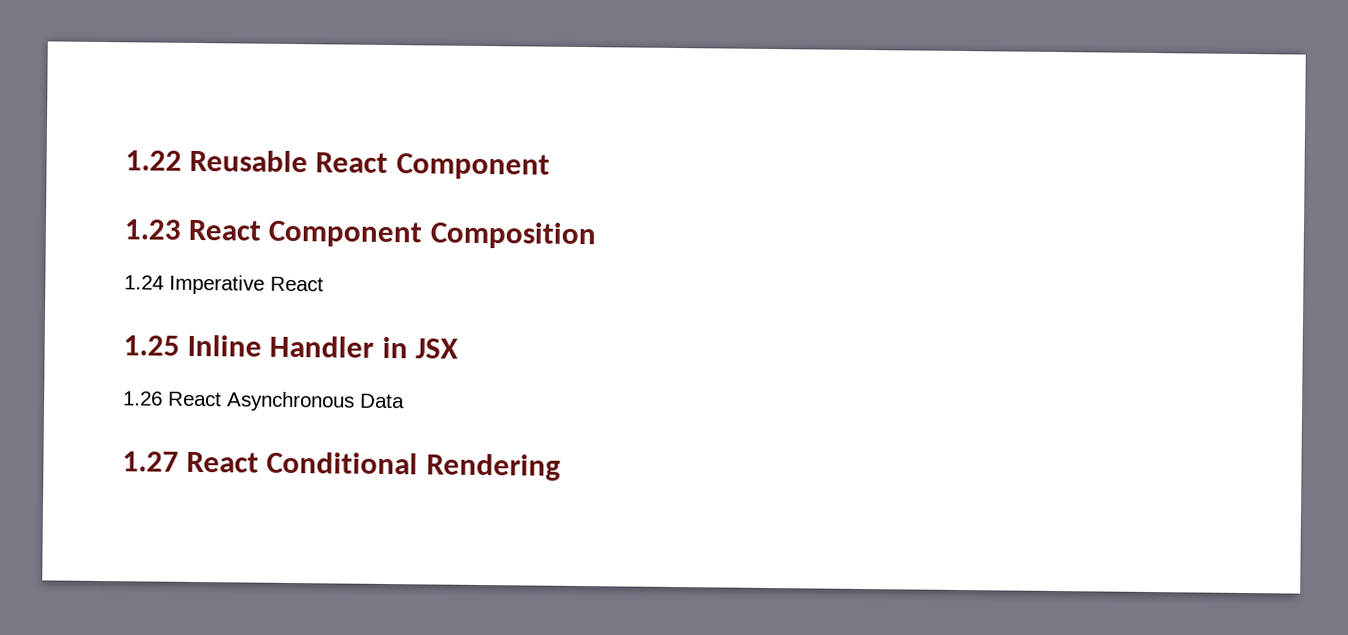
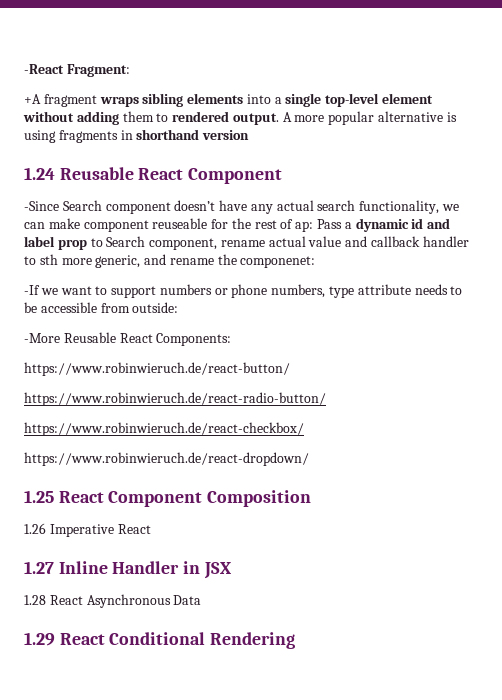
[125,149,550,180] [124,219,181,240] 1.22 Reusable React Component // 1.23 -> [24,64,130,77] [24,93,434,107] [23,111,457,125] [24,129,250,143] [24,167,283,184] [24,200,460,214] [24,218,451,232] [24,236,469,250] [24,254,316,268] [24,284,463,298] [24,302,179,313] [24,332,232,346] [24,362,290,376] [24,392,326,406] [24,422,304,436] [24,452,309,466] [24,490,54,503] -React Fragment: // +A fragment wraps sibling elements into a single top-level element without adding them to rendered output. A more popular alternative is using fragments in shorthand version // 1.24 Reusable React Component // -Since Search component doesn’t have any actual search functionality, we can make component reuseable for the rest of ap: Pass a dynamic id and label prop to Search component, rename actual value and callback handler to sth more generic, and rename the componenet: // -If we want to support numbers or phone numbers, type attribute needs to be accessible from outside: // -More Reusable React Components: // https://www.robinwieruch.de/react-button/ // https://www.robinwieruch.de/react-radio-button/ // https://www.robinwieruch.de/react-checkbox/ // https://www.robinwieruch.de/react-dropdown/ // 1.25
[124,275,164,290] 1.24 -> [24,523,46,534] 1.26
[123,335,180,356] 1.25 -> [24,561,54,574] 1.27
[123,391,163,406] 1.26 -> [24,595,46,605] 1.28
[122,451,179,472] 1.27 -> [24,632,55,646] 1.29

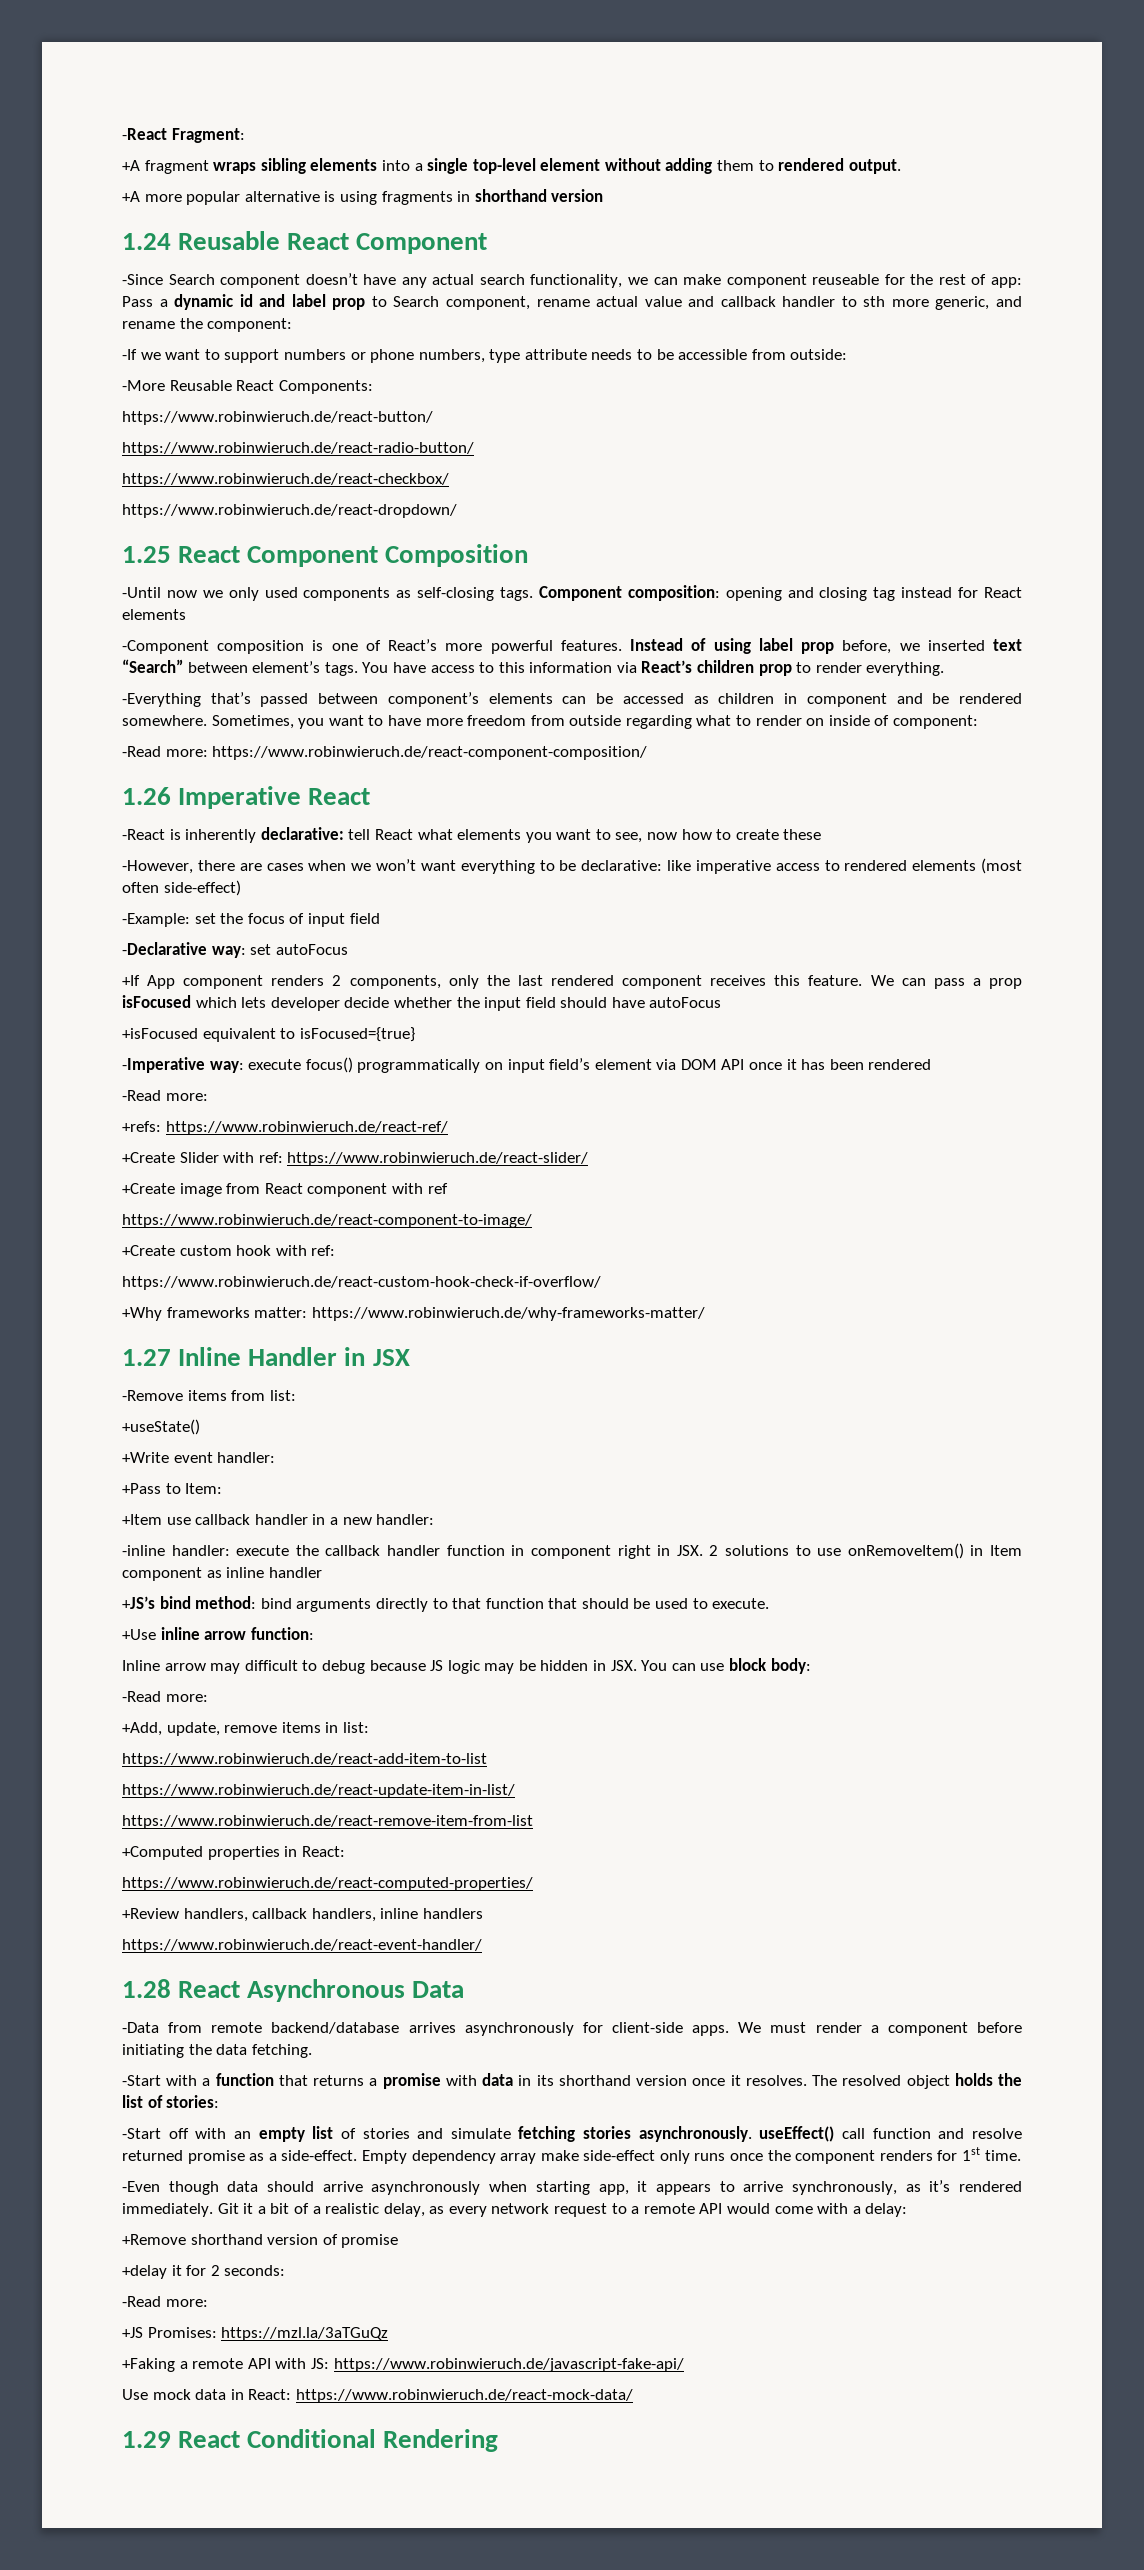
[282,112,292,122] A -> [122,191,140,202] // +A
[295,221,314,232] ap: -> [990,277,1022,288] app:
[240,256,316,268] componenet: -> [207,318,293,332] component:
[24,523,151,537] 1.26 Imperative React -> [122,585,1022,601] [122,609,186,620] [122,638,1023,654] [122,659,945,676] [122,692,1023,707] [122,715,979,729] [122,746,648,760] [122,786,371,809] [122,827,822,843] [122,858,1023,874] [122,880,241,896] [122,913,380,927] [122,942,348,958] [122,975,1022,989] [122,995,722,1011] [122,1027,415,1042] [122,1057,932,1073] [122,1090,208,1101] [122,1121,448,1135] [122,1152,589,1166] [122,1183,448,1197] [122,1214,532,1228] [122,1245,336,1256] [122,1276,601,1290] [122,1307,705,1321] -Until now we only used components as self-closing tags. Component composition: opening and closing tag instead for React elements // -Component composition is one of React’s more powerful features. Instead of using label prop before, we inserted text “Search” between element’s tags. You have access to this information via React’s children prop to render everything. // -Everything that’s passed between component’s elements can be accessed as children in component and be rendered somewhere. Sometimes, you want to have more freedom from outside regarding what to render on inside of component: // -Read more: https://www.robinwieruch.de/react-component-composition/ // 1.26 Imperative React // -React is inherently declarative: tell React what elements you want to see, now how to create these // -However, there are cases when we won’t want everything to be declarative: like imperative access to rendered elements (most often side-effect) // -Example: set the focus of input field // -Declarative way: set autoFocus // +If App component renders 2 components, only the last rendered component receives this feature. We can pass a prop isFocused which lets developer decide whether the input field should have autoFocus // +isFocused equivalent to isFocused={true} // -Imperative way: execute focus() programmatically on input field’s element via DOM API once it has been rendered // -Read more: // +refs: https://www.robinwieruch.de/react-ref/ // +Create Slider with ref: https://www.robinwieruch.de/react-slider/ // +Create image from React component with ref // https://www.robinwieruch.de/react-component-to-image/ // +Create custom hook with ref: // https://www.robinwieruch.de/react-custom-hook-check-if-overflow/ // +Why frameworks matter: https://www.robinwieruch.de/why-frameworks-matter/
[24,594,202,608] 1.28 React Asynchronous Data -> [122,1390,296,1401] [122,1419,200,1435] [122,1452,276,1463] [122,1483,223,1494] [122,1514,435,1525] [122,1543,1022,1559] [122,1567,322,1581] [122,1596,770,1612] [122,1627,314,1640] [122,1658,811,1674] [122,1691,208,1702] [122,1722,369,1736] [122,1753,487,1767] [122,1784,515,1798] [122,1815,533,1829] [122,1846,345,1860] [122,1877,533,1891] [122,1908,483,1922] [122,1939,482,1953] [122,1979,465,2002] [122,2022,1022,2036] [122,2044,312,2058] [122,2073,1022,2089] [122,2095,220,2108] [122,2126,1022,2142] [122,2147,1021,2164] [122,2180,1022,2195] [122,2203,908,2217] [122,2234,399,2248] [122,2265,286,2279] [122,2296,208,2307] [122,2327,389,2341] [122,2358,684,2372] [122,2389,633,2403] -Remove items from list: // +useState() // +Write event handler: // +Pass to Item: // +Item use callback handler in a new handler: // -inline handler: execute the callback handler function in component right in JSX. 2 solutions to use onRemoveItem() in Item component as inline handler // +JS’s bind method: bind arguments directly to that function that should be used to execute. // +Use inline arrow function: // Inline arrow may difficult to debug because JS logic may be hidden in JSX. You can use block body: // -Read more: // +Add, update, remove items in list: // https://www.robinwieruch.de/react-add-item-to-list // https://www.robinwieruch.de/react-update-item-in-list/ // https://www.robinwieruch.de/react-remove-item-from-list // +Computed properties in React: // https://www.robinwieruch.de/react-computed-properties/ // +Review handlers, callback handlers, inline handlers // https://www.robinwieruch.de/react-event-handler/ // 1.28 React Asynchronous Data // -Data from remote backend/database arrives asynchronously for client-side apps. We must render a component before initiating the data fetching. // -Start with a function that returns a promise with data in its shorthand version once it resolves. The resolved object holds the list of stories: // -Start off with an empty list of stories and simulate fetching stories asynchronously. useEffect() call function and resolve returned promise as a side-effect. Empty dependency array make side-effect only runs once the component renders for 1st time. // -Even though data should arrive asynchronously when starting app, it appears to arrive synchronously, as it’s rendered immediately. Git it a bit of a realistic delay, as every network request to a remote API would come with a delay: // +Remove shorthand version of promise // +delay it for 2 seconds: // -Read more: // +JS Promises: https://mzl.la/3aTGuQz // +Faking a remote API with JS: https://www.robinwieruch.de/javascript-fake-api/ // Use mock data in React: https://www.robinwieruch.de/react-mock-data/

